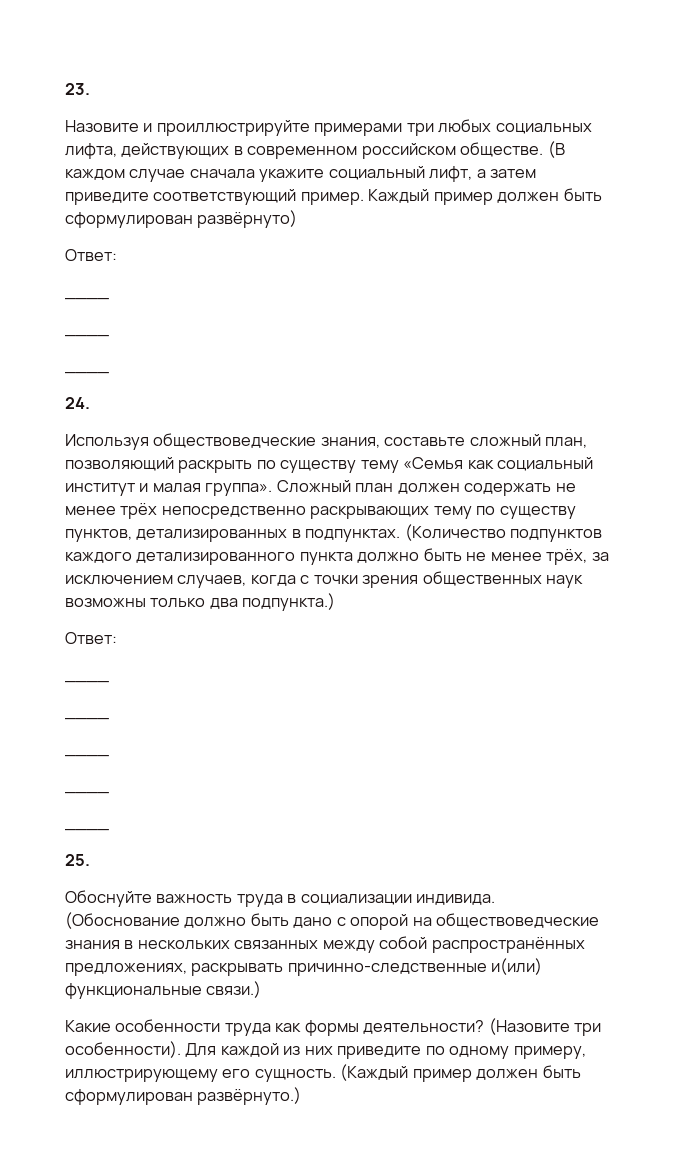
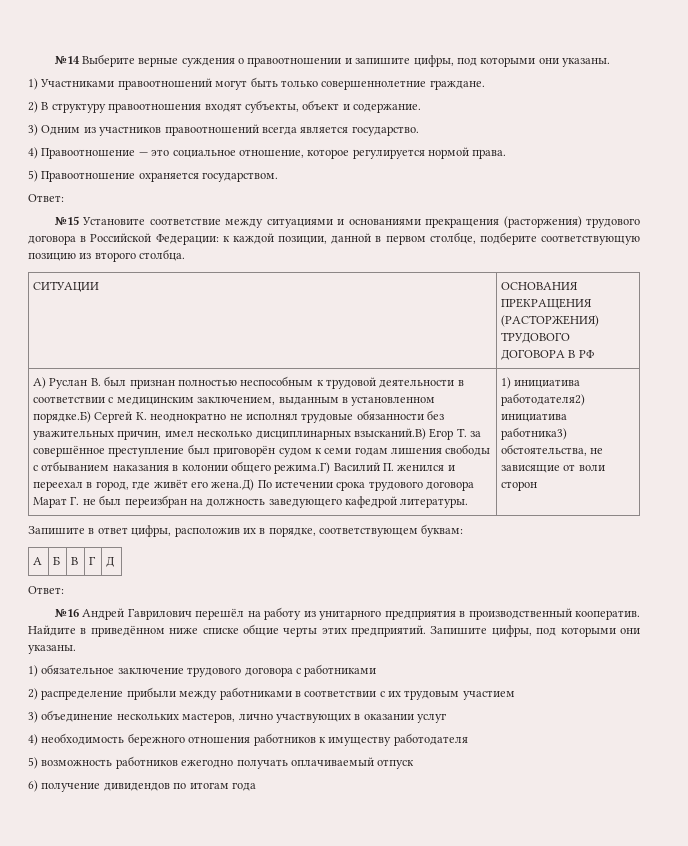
[65,83,90,95] [65,119,592,136] [65,141,565,159] [65,166,537,182] [65,188,602,205] [65,210,298,228] [65,249,117,261] [65,298,109,300] [65,335,109,337] [65,372,109,374] [65,397,90,409] [65,433,588,450] [65,457,594,473] [65,480,576,496] [65,503,576,519] [65,524,603,542] [65,548,609,565] [65,571,584,588] [65,593,336,611] [65,632,117,644] [65,681,109,683] [65,718,109,720] [65,755,109,757] [65,792,109,794] [65,829,109,831] [65,854,90,866] [65,890,496,907] [65,912,600,930] [65,936,585,953] [65,958,543,976] [65,981,262,999] [65,1018,602,1036] [65,1041,586,1059] [65,1064,581,1082] [65,1087,302,1105] 23. // Назовите и проиллюстрируйте примерами три любых социальных лифта, действующих в современном российском обществе. (В каждом случае сначала укажите социальный лифт, а затем приведите соответствующий пример. Каждый пример должен быть сформулирован развёрнуто) // Ответ: // ____ // ____ // ____ // 24. // Используя обществоведческие знания, составьте сложный план, позволяющий раскрыть по существу тему «Семья как социальный институт и малая группа». Сложный план должен содержать не менее трёх непосредственно раскрывающих тему по существу пунктов, детализированных в подпунктах. (Количество подпунктов каждого детализированного пункта должно быть не менее трёх, за исключением случаев, когда с точки зрения общественных наук возможны только два подпункта.) // Ответ: // ____ // ____ // ____ // ____ // ____ // 25. // Обоснуйте важность труда в социализации индивида. (Обоснование должно быть дано с опорой на обществоведческие знания в нескольких связанных между собой распространённых предложениях, раскрывать причинно-следственные и(или) функциональные связи.) // Какие особенности труда как формы деятельности? (Назовите три особенности). Для каждой из них приведите по одному примеру, иллюстрирующему его сущность. (Каждый пример должен быть сформулирован развёрнуто.) -> [53,54,611,67] [28,77,485,90] [28,100,421,113] [28,124,419,136] [28,147,507,159] [28,170,279,182] [28,194,64,202] [53,216,640,228] [28,232,641,245] [28,249,186,262] [33,281,100,292] [501,282,579,290] [501,298,593,309] [501,315,600,327] [501,332,571,343] [501,349,594,360] [33,376,464,389] [33,396,436,406] [33,410,445,423] [33,428,482,440] [33,444,491,457] [33,461,455,474] [33,479,475,491] [33,495,469,508] [501,377,581,389] [501,393,586,406] [501,413,568,422] [501,427,568,440] [501,444,604,456] [501,464,605,473] [501,481,538,491] [28,524,464,537] [33,557,43,565] [53,556,61,565] [71,557,79,565] [89,557,97,565] [106,556,115,567] [28,586,64,594] [53,607,640,620] [28,624,640,637] [28,645,76,654] [28,664,377,677] [28,687,515,700] [28,710,446,723] [28,733,468,746] [28,756,415,769] [28,780,256,792] №14 Выберите верные суждения о правоотношении и запишите цифры, под которыми они указаны. // 1) Участниками правоотношений могут быть только совершеннолетние граждане. // 2) В структуру правоотношения входят субъекты, объект и содержание. // 3) Одним из участников правоотношений всегда является государство. // 4) Правоотношение — это социальное отношение, которое регулируется нормой права. // 5) Правоотношение охраняется государством. // Ответ: // №15 Установите соответствие между ситуациями и основаниями прекращения (расторжения) трудового договора в Российской Федерации: к каждой позиции, данной в первом столбце, подберите соответствующую позицию из второго столбца. // СИТУАЦИИ | ОСНОВАНИЯ ПРЕКРАЩЕНИЯ (РАСТОРЖЕНИЯ) ТРУДОВОГО ДОГОВОРА В РФ // А) Руслан В. был признан полностью неспособным к трудовой деятельности в соответствии с медицинским заключением, выданным в установленном порядке.Б) Сергей К. неоднократно не исполнял трудовые обязанности без уважительных причин, имел несколько дисциплинарных взысканий.В) Егор Т. за совершённое преступление был приговорён судом к семи годам лишения свободы с отбыванием наказания в колонии общего режима.Г) Василий П. женился и переехал в город, где живёт его жена.Д) По истечении срока трудового договора Марат Г. не был переизбран на должность заведующего кафедрой литературы. | 1) инициатива работодателя2) инициатива работника3) обстоятельства, не зависящие от воли сторон // Запишите в ответ цифры, расположив их в порядке, соответствующем буквам: // A | Б | В | Г | Д // Ответ: // №16 Андрей Гаврилович перешёл на работу из унитарного предприятия в производственный кооператив. Найдите в приведённом ниже списке общие черты этих предприятий. Запишите цифры, под которыми они указаны. // 1) обязательное заключение трудового договора с работниками // 2) распределение прибыли между работниками в соответствии с их трудовым участием // 3) объединение нескольких мастеров, лично участвующих в оказании услуг // 4) необходимость бережного отношения работников к имуществу работодателя // 5) возможность работников ежегодно получать оплачиваемый отпуск // 6) получение дивидендов по итогам года

